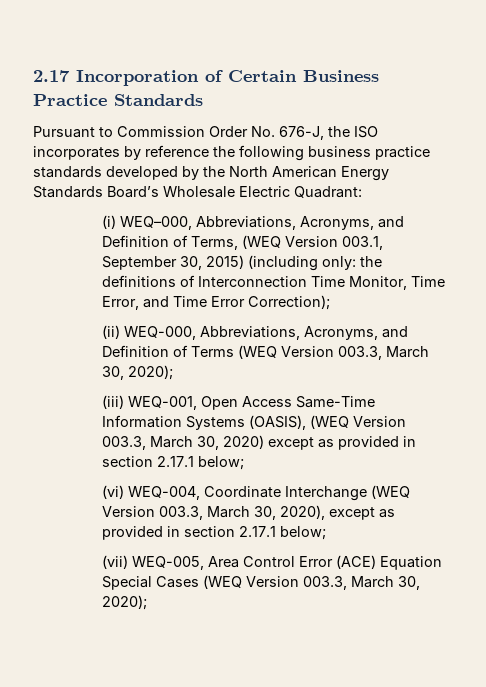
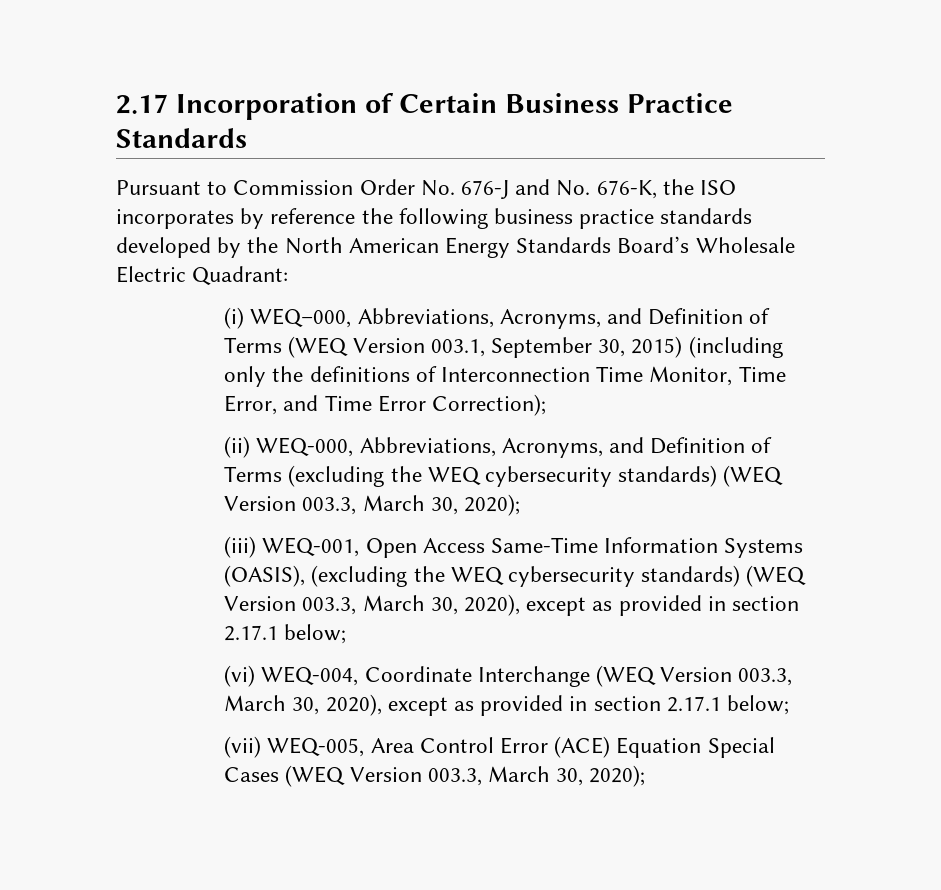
[279,126,324,140] 676-J, -> [461,179,657,199] 676-J and No. 676-K,
[191,236,239,250] Terms, -> [224,337,283,353] Terms
[322,256,357,270] only: -> [224,366,267,387] only
(235, 351) none -> [288,465,718,487] (excluding the WEQ cybersecurity standards)
[310,415,407,429] [102,435,265,450] (WEQ Version 003.3, March 30, 2020) -> [311,565,807,587] [224,594,520,616] (excluding the WEQ cybersecurity standards) (WEQ Version 003.3, March 30, 2020),

